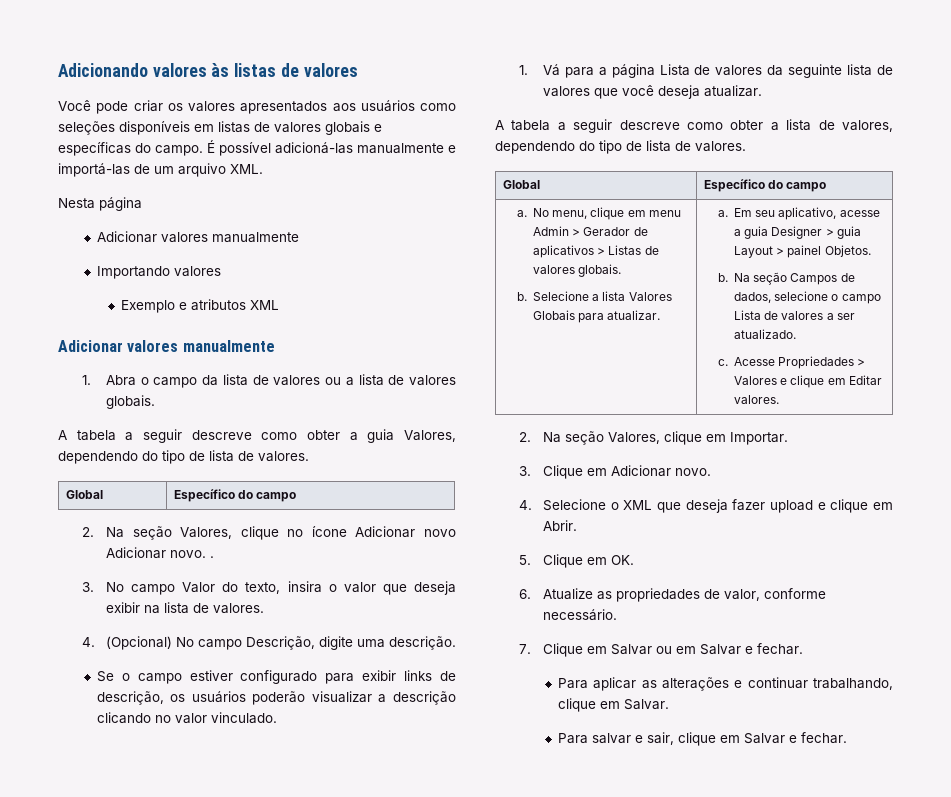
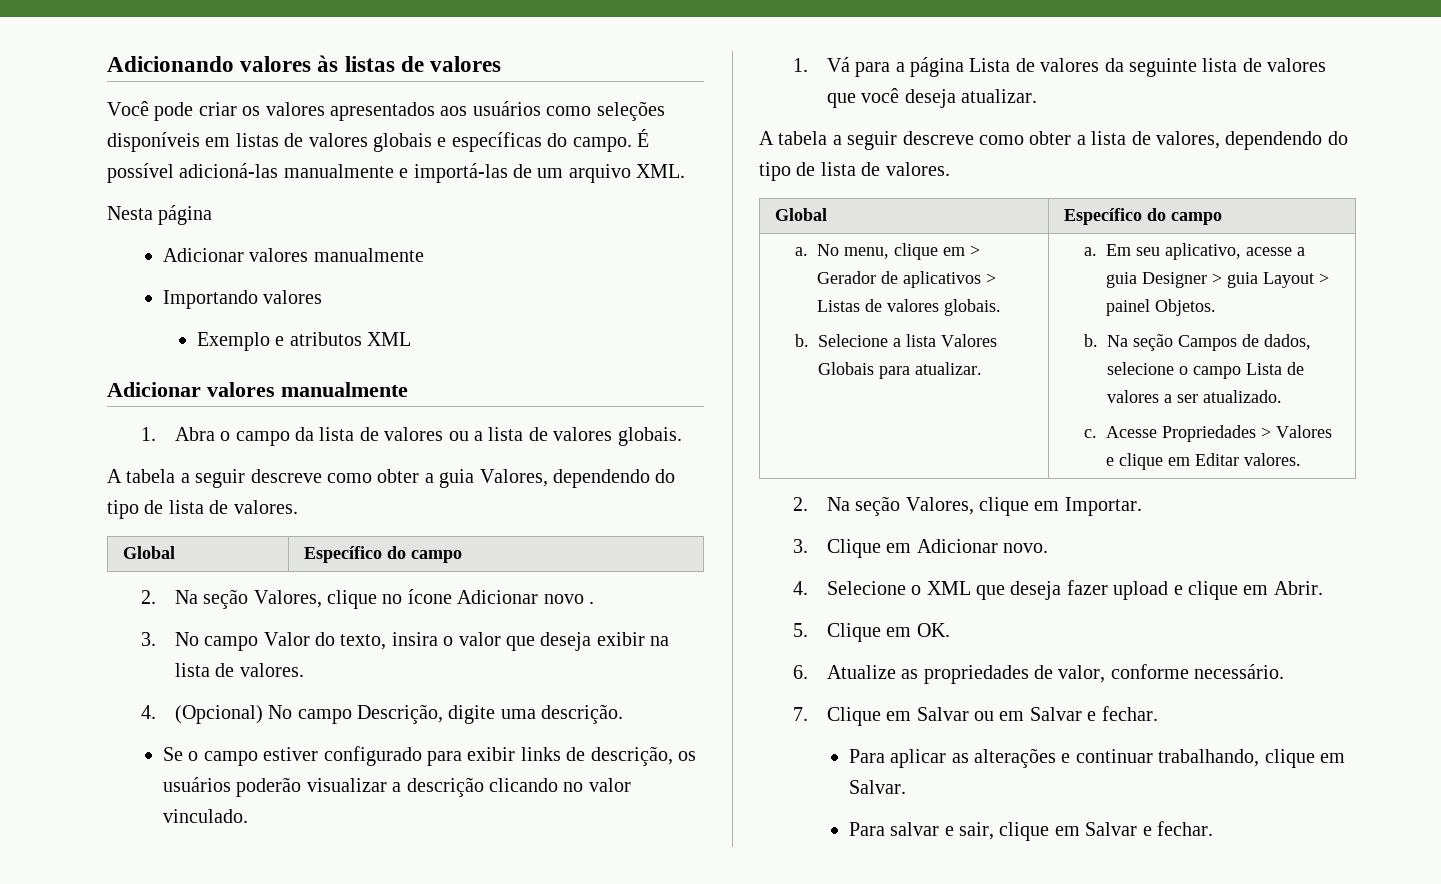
[105,547,206,559] Adicionar novo. -> (584, 599) none
[648,210,681,217] [532,226,569,236] menu Admin -> (966, 251) none

